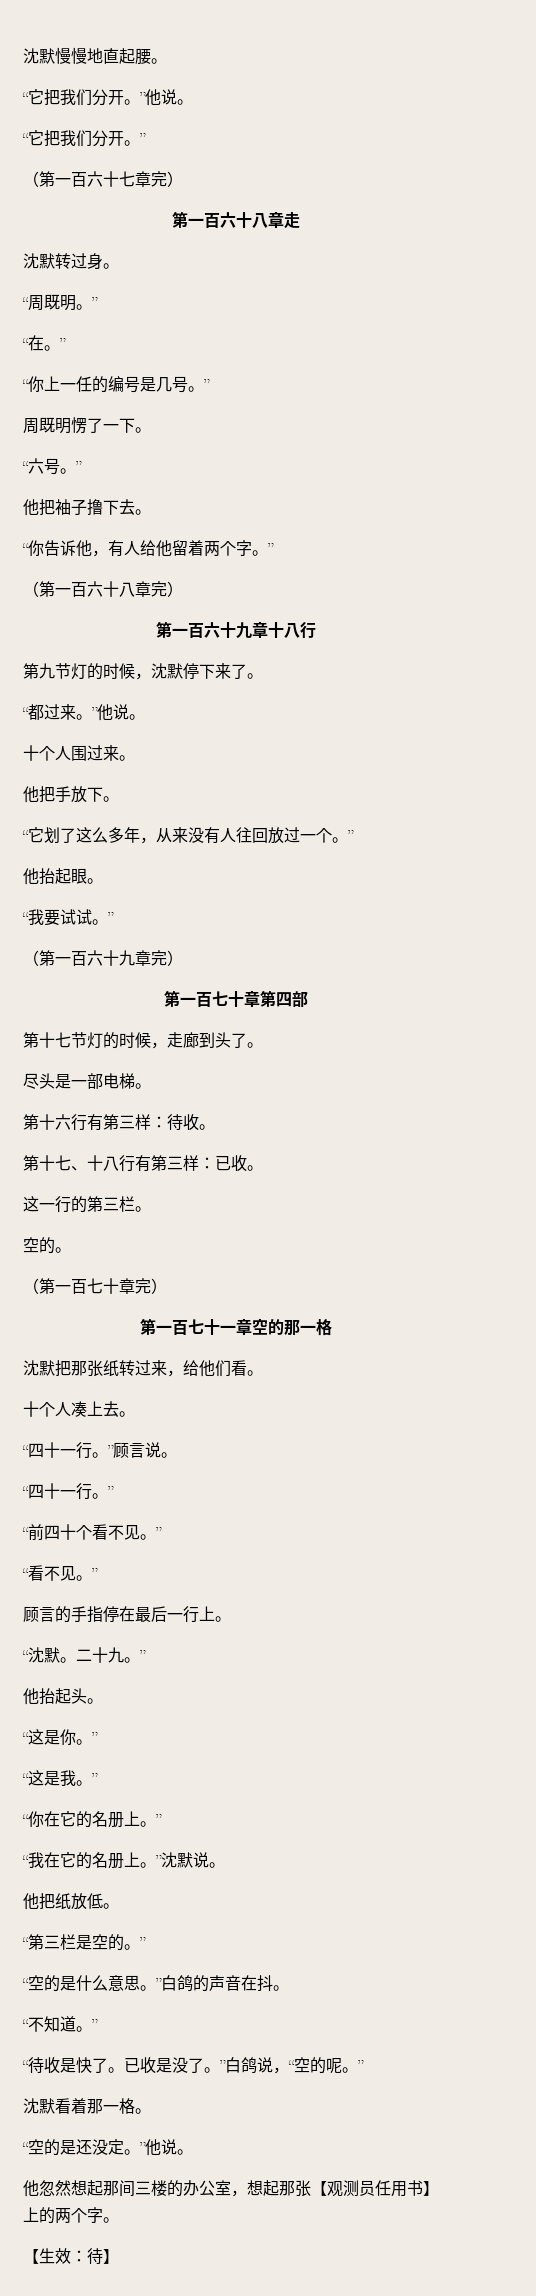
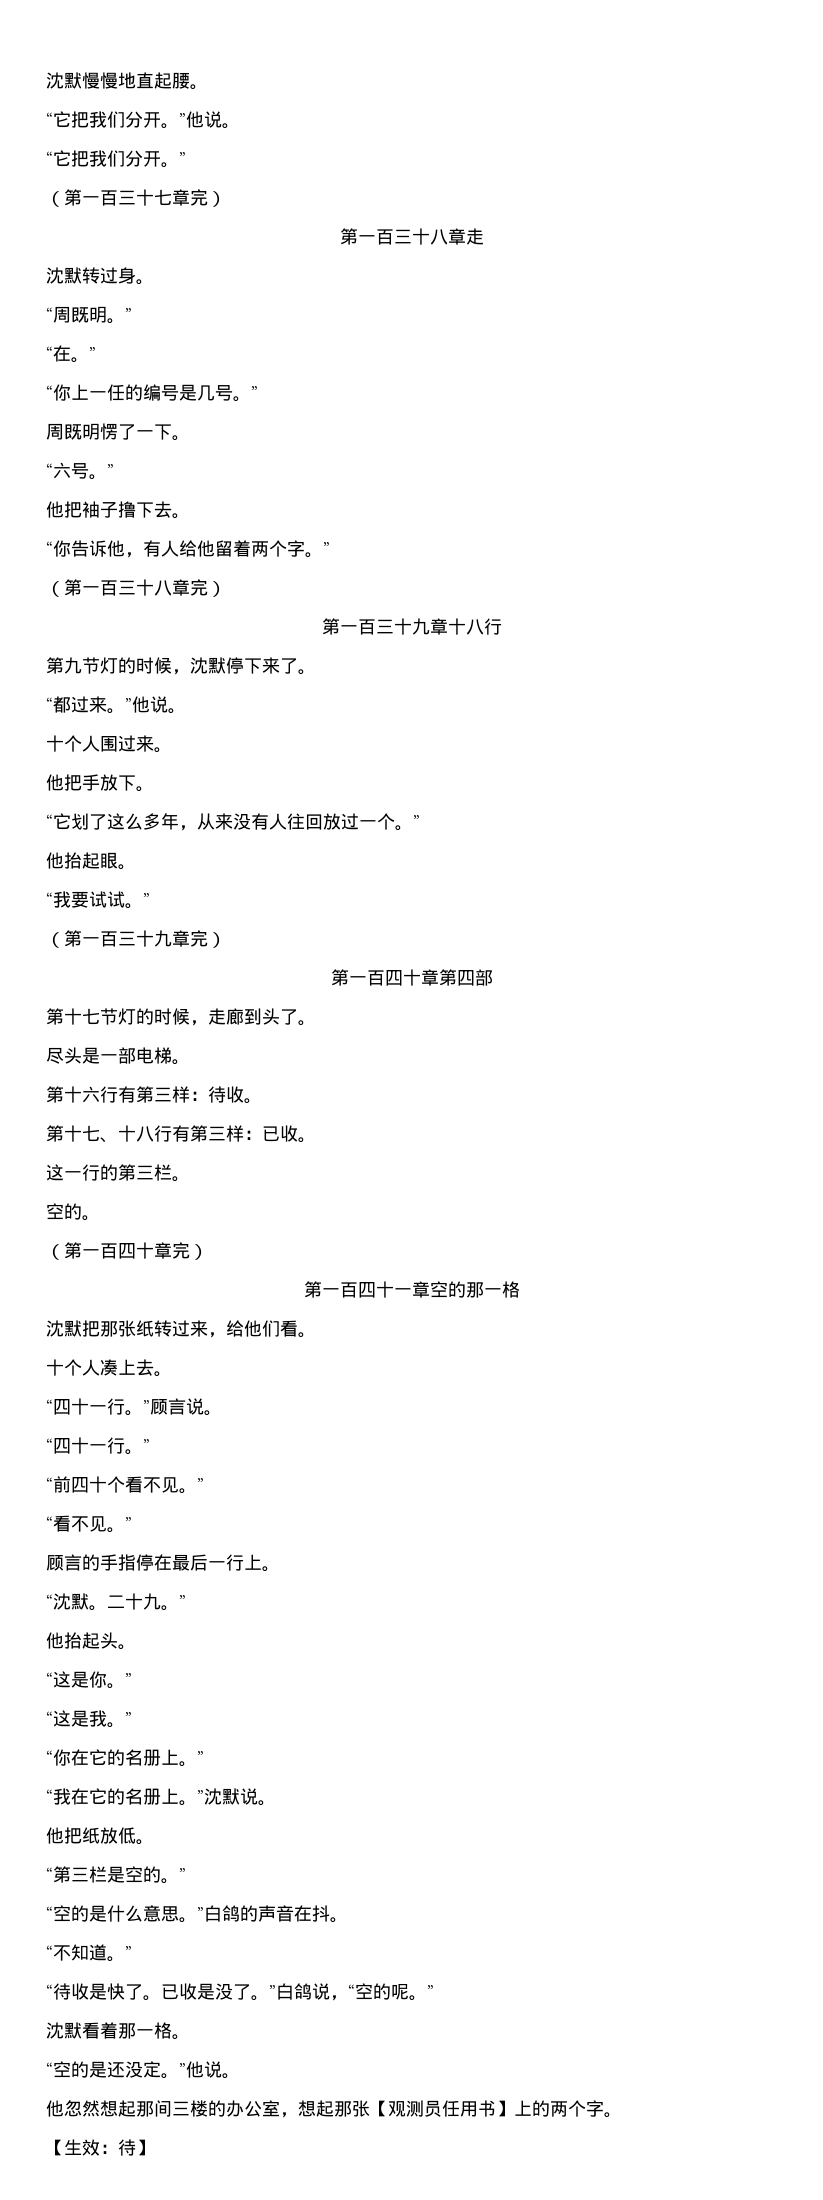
[87,171,103,187] 六 -> [118,190,136,205] 三
[220,212,236,228] 六 -> [393,229,412,244] 三
[87,581,103,597] 六 -> [118,580,136,595] 三
[204,622,220,638] 六 -> [375,619,394,634] 三
[87,950,103,966] 六 -> [118,931,136,946] 三
[212,991,228,1006] 七 -> [384,970,403,986] 四
[87,1278,103,1294] 七 -> [118,1243,136,1259] 四
[188,1319,204,1334] 七 -> [357,1282,376,1298] 四

